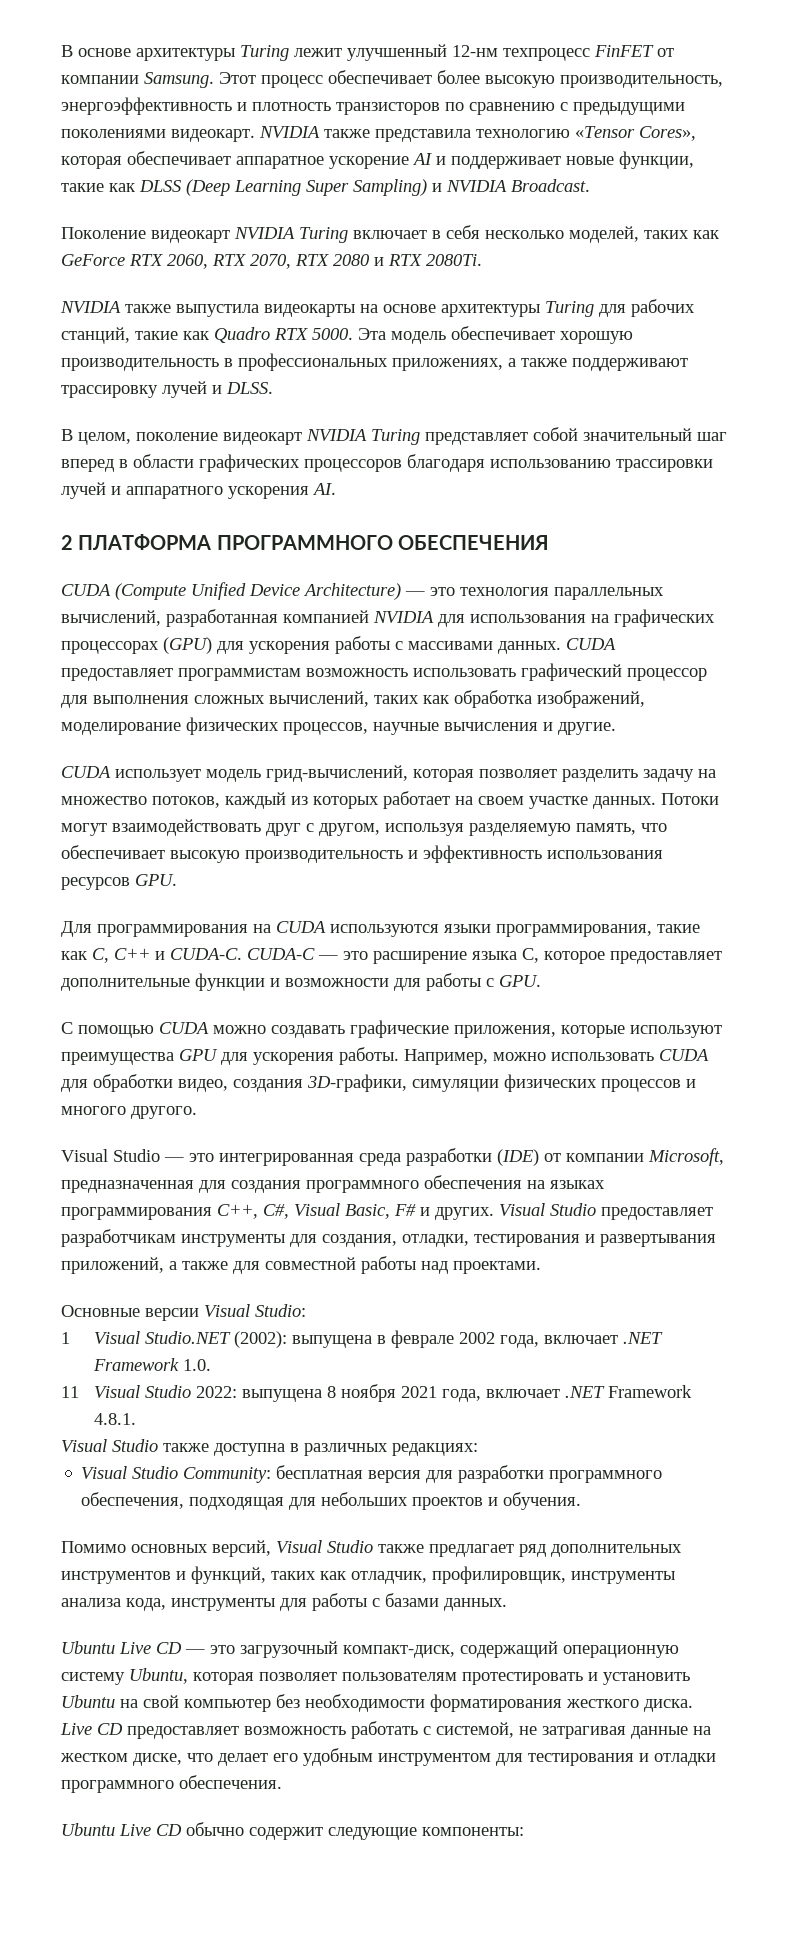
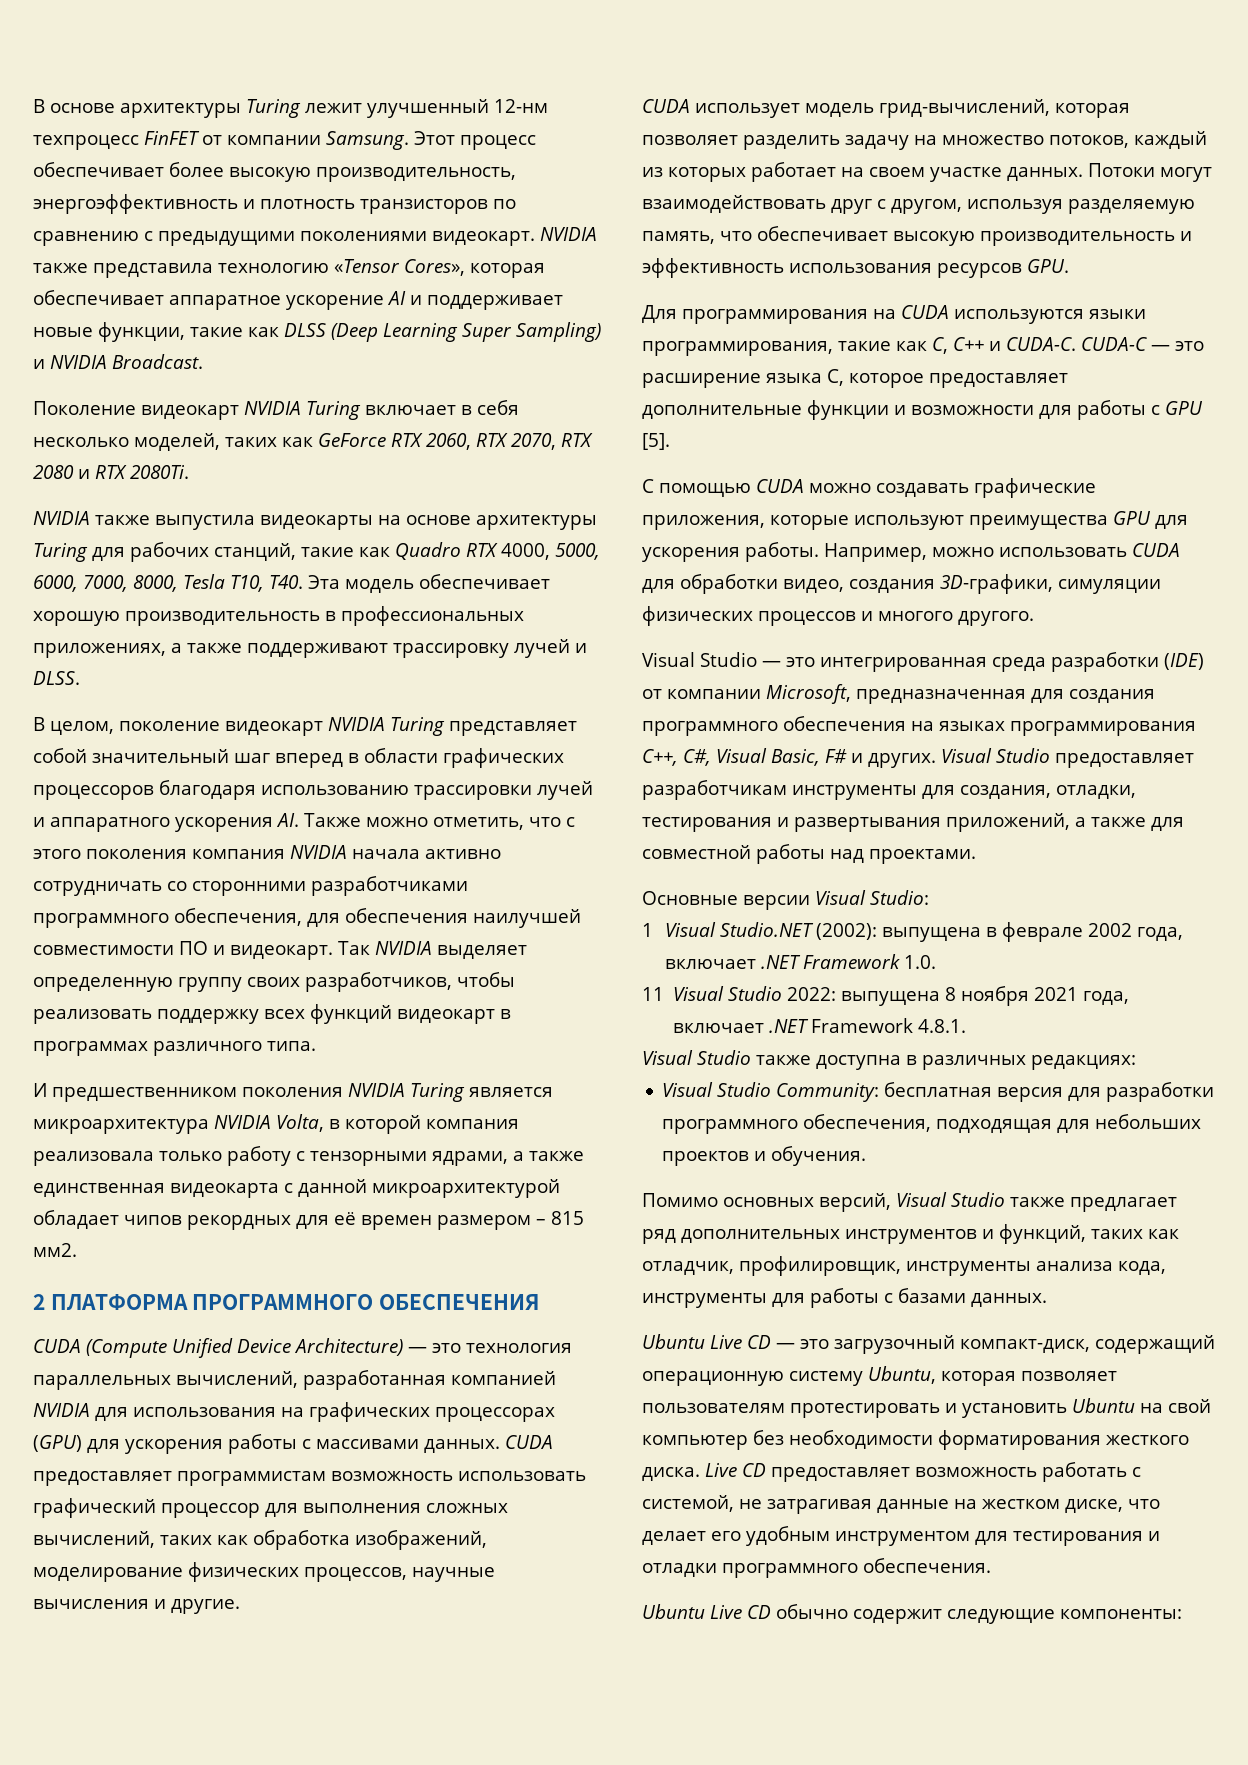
[312,328,353,340] 5000. -> [500,543,600,560] [33,574,303,592] 4000, 5000, 6000, 7000, 8000, Tesla T10, T40.
(336, 489) none -> [304,813,575,830] [33,845,501,859] [33,876,468,896] [33,908,581,928] [33,941,527,960] [33,972,515,992] [33,1004,511,1024] [33,1041,316,1056] [33,1083,553,1102] [33,1114,519,1134] [33,1146,584,1166] [33,1179,560,1198] [33,1210,584,1230] [33,1243,77,1257] Также можно отметить, что с этого поколения компания NVIDIA начала активно сотрудничать со сторонними разработчиками программного обеспечения, для обеспечения наилучшей совместимости ПО и видеокарт. Так NVIDIA выделяет определенную группу своих разработчиков, чтобы реализовать поддержку всех функций видеокарт в программах различного типа. // И предшественником поколения NVIDIA Turing является микроархитектура NVIDIA Volta, в которой компания реализовала только работу с тензорными ядрами, а также единственная видеокарта с данной микроархитектурой обладает чипов рекордных для её времен размером – 815 мм2.
[499,975,541,987] GPU. -> [1165,401,1203,415] [642,433,670,450] GPU [5].

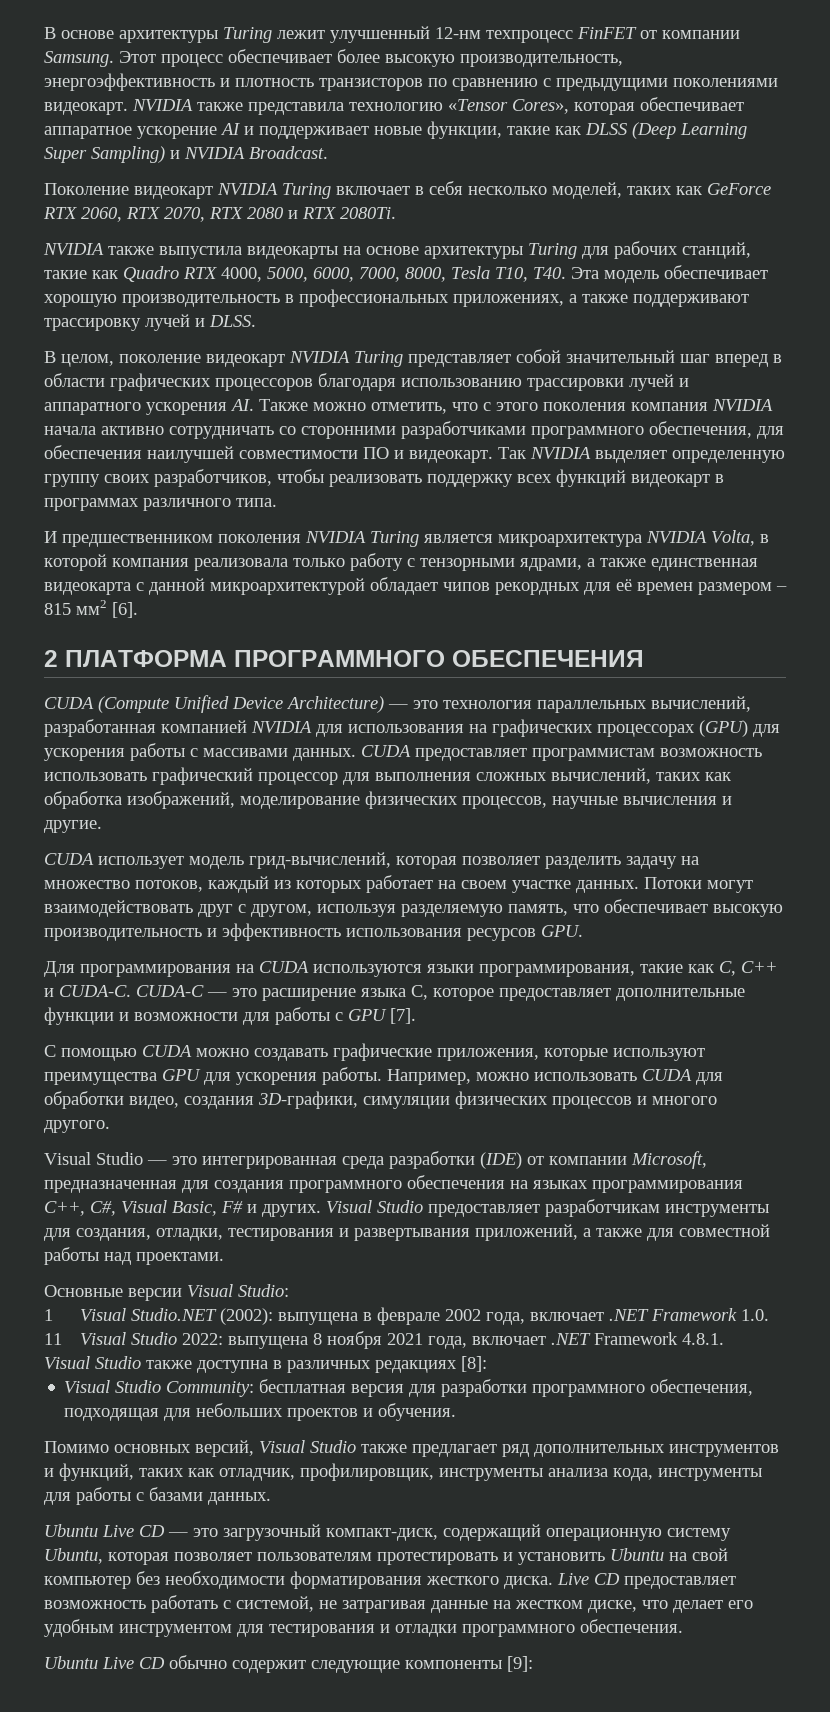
[33,1243,77,1257] мм2. -> [76,600,138,618] мм2 [6].
[642,433,670,450] [5]. -> [390,1008,416,1024] [7].
[1031,1055,1136,1070] редакциях: -> [375,1356,487,1373] редакциях [8]:
[1060,1609,1182,1619] компоненты: -> [405,1656,533,1672] компоненты [9]:

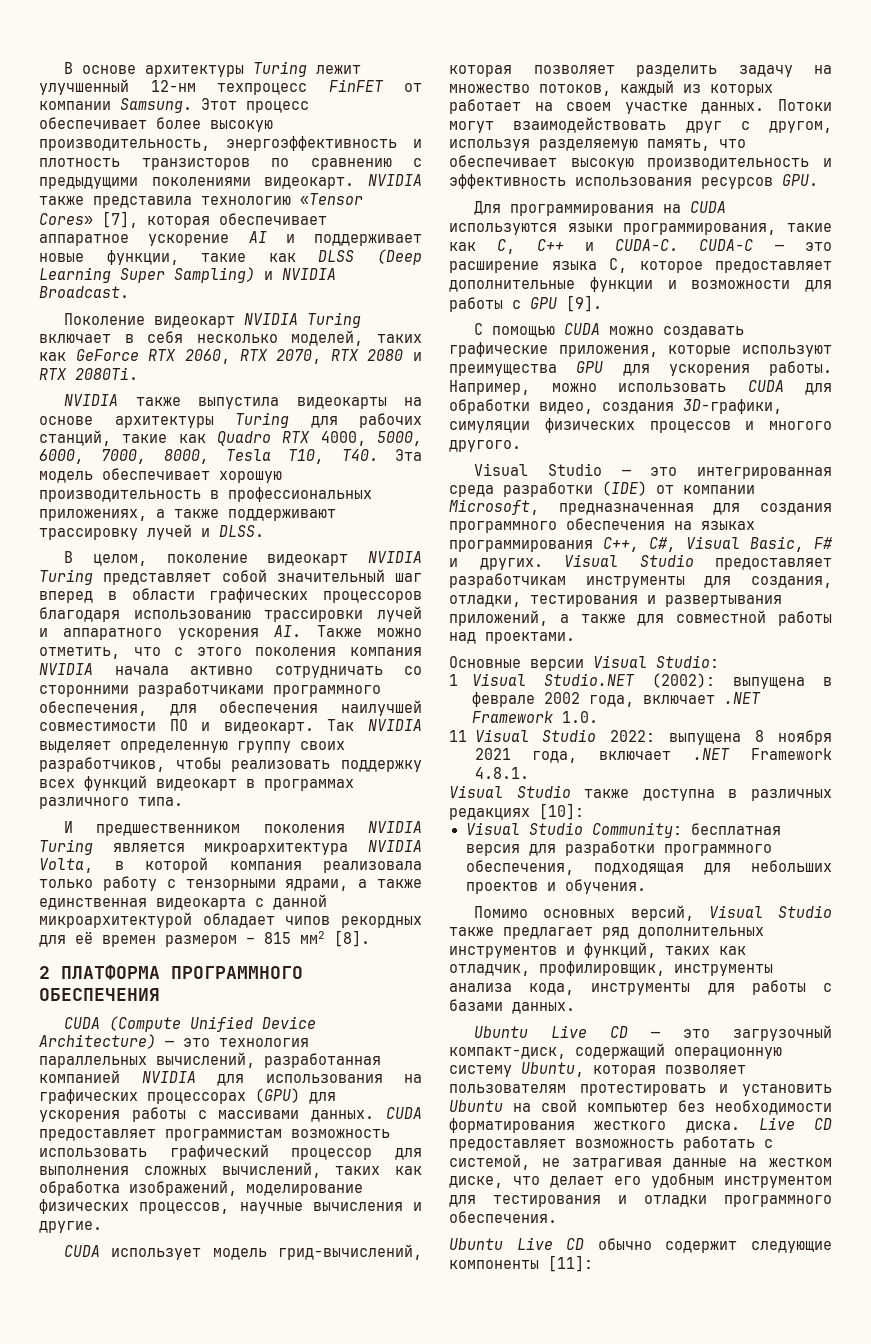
[512,99,569,114] Cores», -> [39,211,138,228] Cores» [7],
[112,602,138,618] [6]. -> [334,930,370,947] [8].
[390,1008,416,1024] [7]. -> [566,295,602,312] [9].
[461,1356,487,1372] [8]: -> [539,803,584,820] [10]:
[507,1656,533,1672] [9]: -> [548,1255,593,1272] [11]:

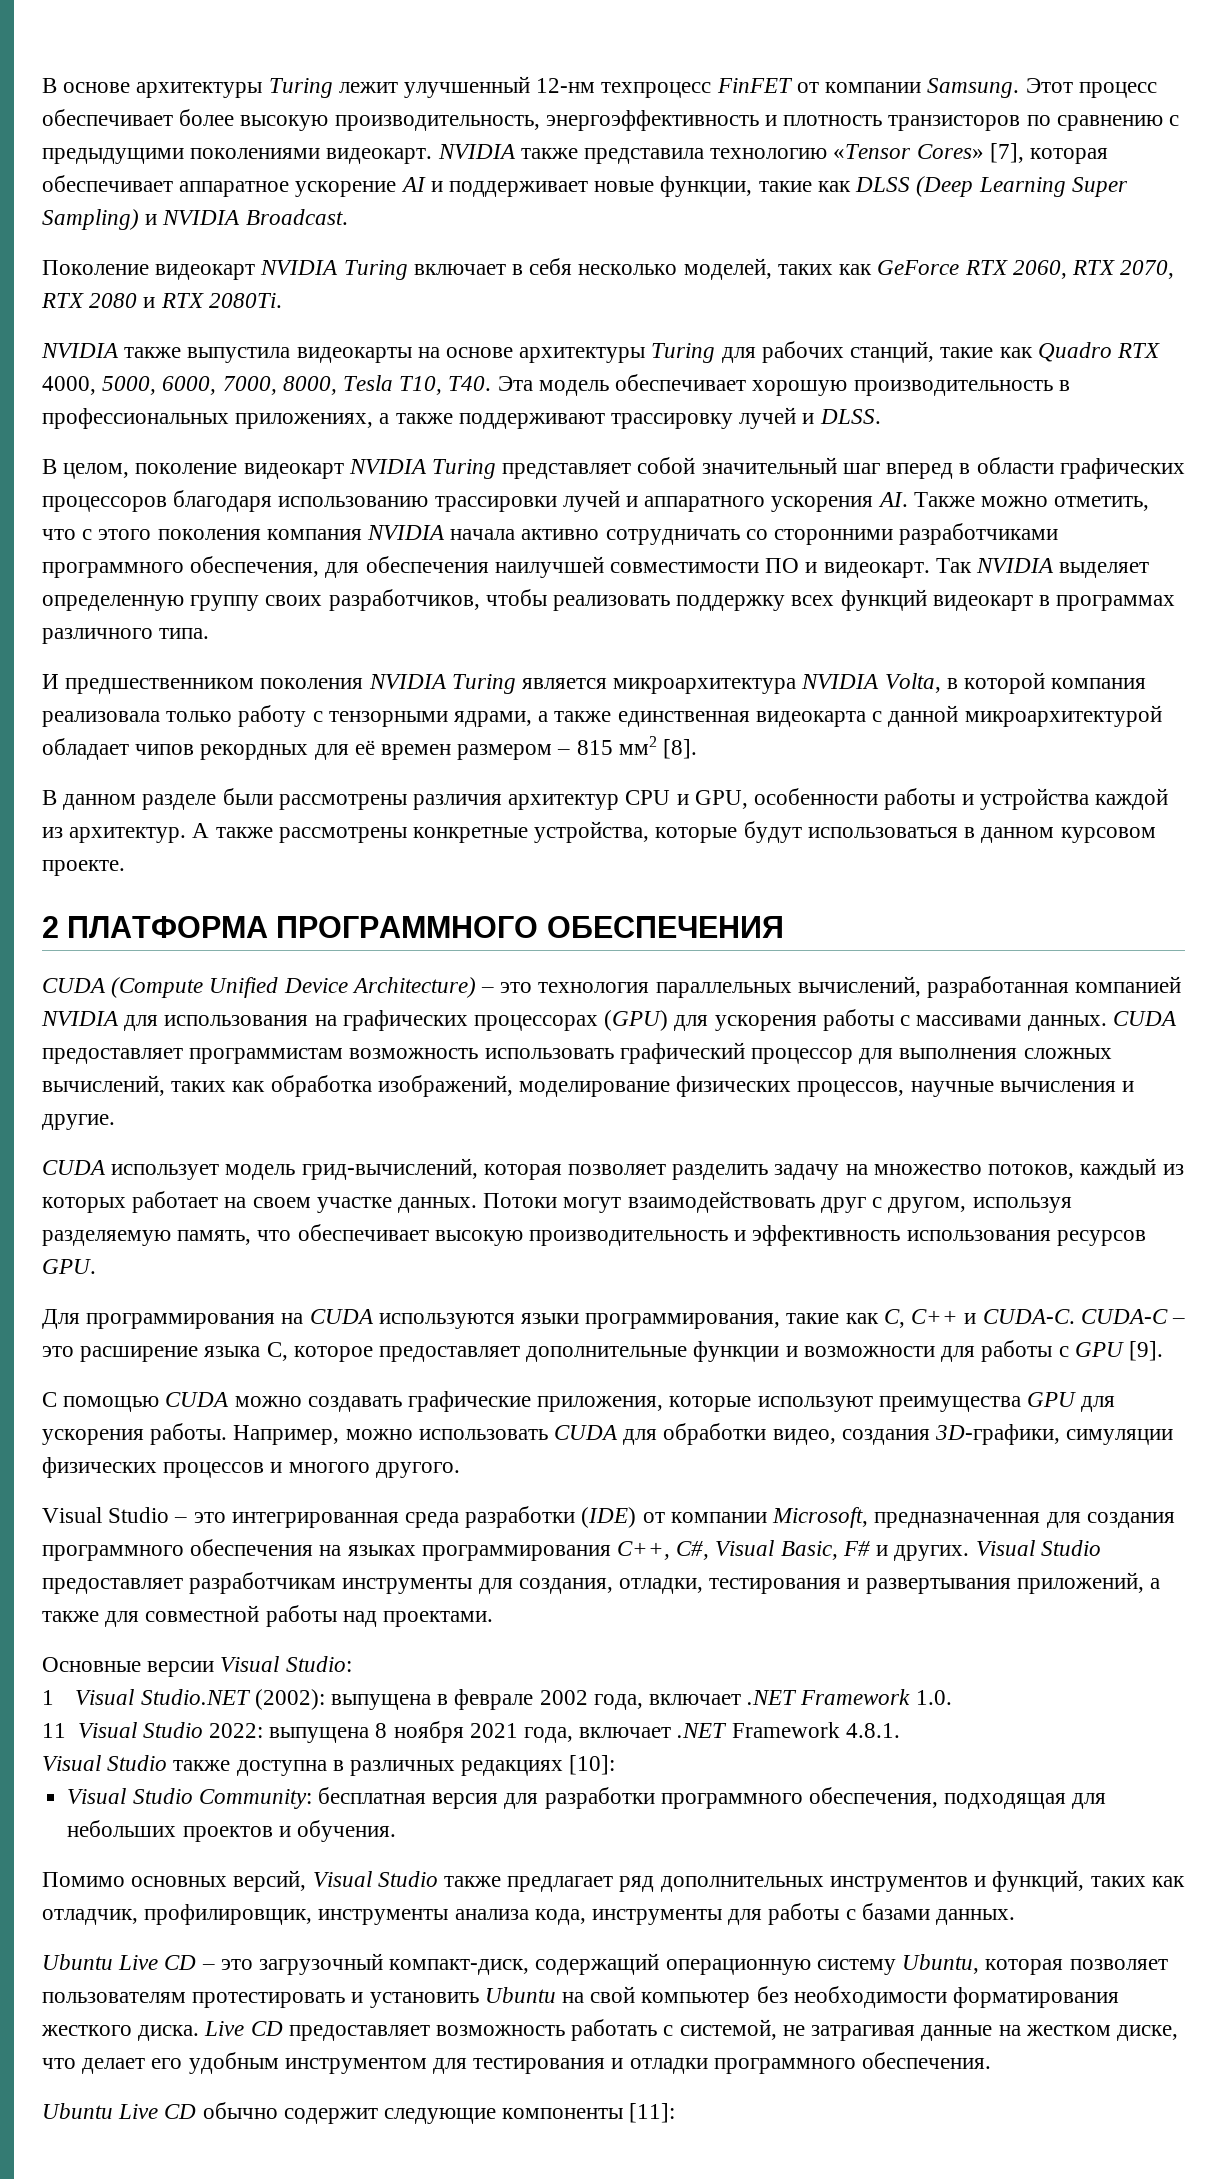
(370, 938) none -> [42,788,1168,810] [42,821,1156,843] [42,860,125,876] // В данном разделе были рассмотрены различия архитектур CPU и GPU, особенности работы и устройства каждой из архитектур. А также рассмотрены конкретные устройства, которые будут использоваться в данном курсовом проекте.
[165,1040,174,1047] — -> [481,987,495,993] –
[774,244,784,251] — -> [1171,1318,1185,1324] –
[621,469,631,476] — -> [174,1517,188,1523] –
[651,1031,661,1038] — -> [201,1964,215,1970] –

